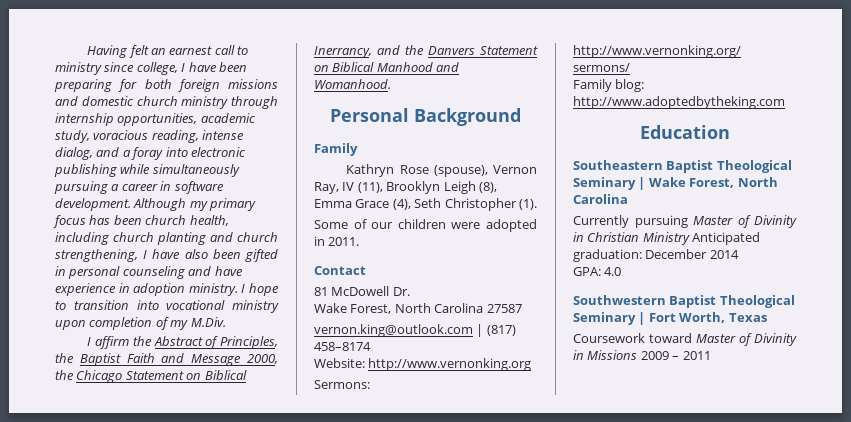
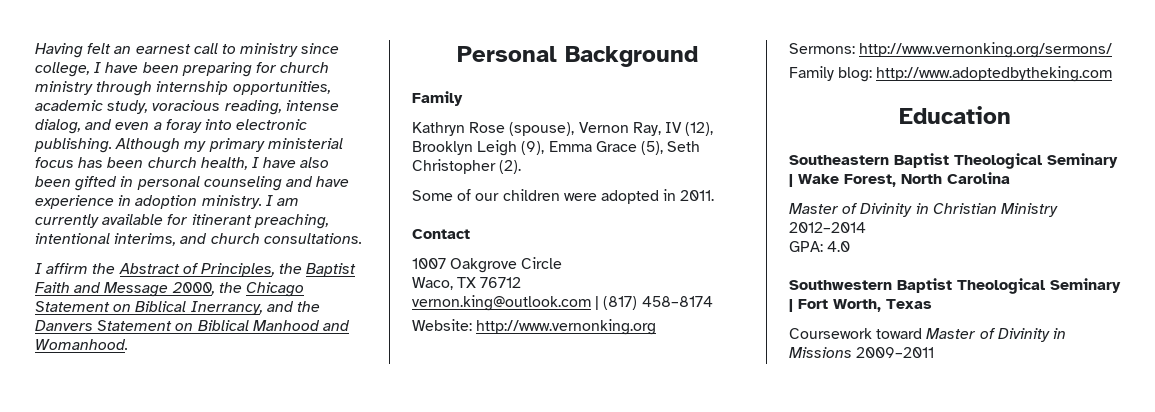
[144,79,278,92] [55,96,133,106] both foreign missions and domestic -> (277, 67) none
(120, 152) none -> [115,122,150,130] even
[54,164,240,177] [54,181,224,194] [55,198,131,211] publishing while simultaneously pursuing a career in software development. -> [34,138,112,153] publishing.
(257, 204) none -> [267,138,343,149] ministerial
[55,232,278,245] [55,249,138,262] including church planting and church strengthening, -> (248, 163) none
[248,283,279,296] [55,300,279,313] [55,317,226,330] hope to transition into vocational ministry upon completion of my M.Div. -> [276,198,299,206] [35,214,329,229] [35,233,362,246] am currently available for itinerant preaching, intentional interims, and church consultations.
[357,182,383,193] (11), -> [685,122,714,136] (12),
[478,182,497,193] (8), -> [521,141,545,155] (9),
[392,199,411,210] (4), -> [640,141,663,155] (5),
[518,199,537,210] (1). -> [499,160,522,174] (2).
[314,286,410,296] [314,303,522,314] 81 McDowell Dr. // Wake Forest, North Carolina 27587 -> [412,257,563,273] [412,277,522,290] 1007 Oakgrove Circle // Waco, TX 76712
[573,215,688,228] Currently pursuing -> (1010, 178) none
[692,232,761,245] [573,249,739,262] Anticipated graduation: December 2014 -> [789,222,866,233] 2012–2014
[640,351,711,360] 2009 – 2011 -> [856,347,935,358] 2009–2011

